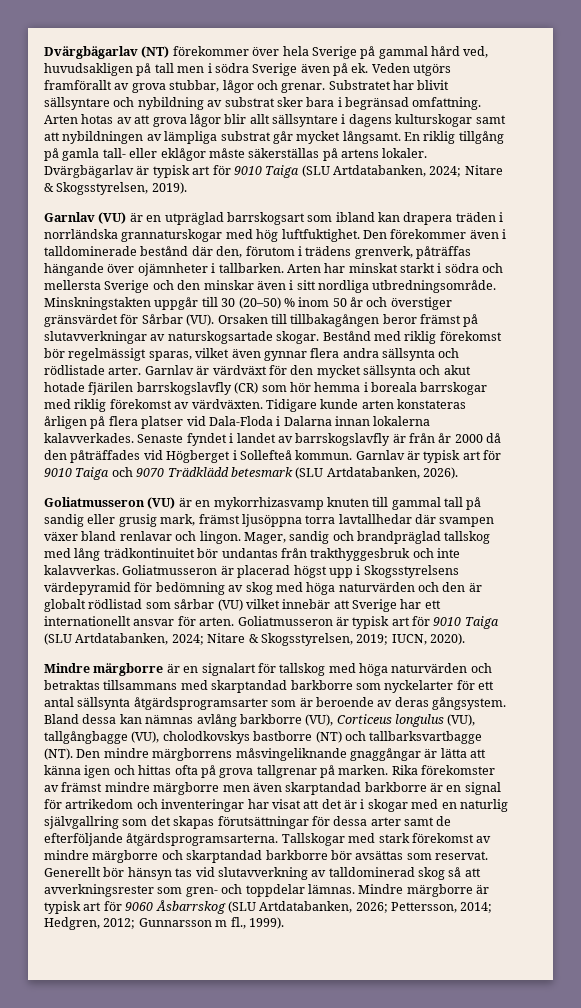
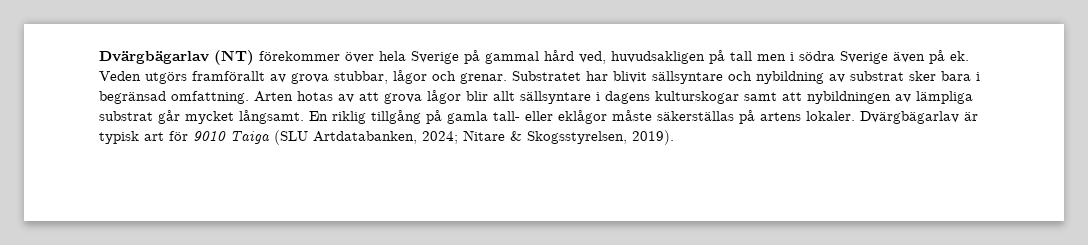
[44,212,504,225] [44,229,506,242] [44,246,471,259] [44,263,504,276] [44,280,497,293] [44,297,452,310] [44,314,479,327] [44,331,502,344] [44,348,460,361] [44,365,471,378] [44,382,488,395] [44,399,466,412] [44,416,431,429] [44,433,502,446] [44,450,502,463] [44,467,458,480] [44,497,482,510] [44,514,495,527] [44,531,491,544] [44,548,460,561] [44,565,459,578] [44,582,482,595] [44,599,441,612] [44,616,499,629] [44,633,465,646] [44,663,492,676] [44,680,494,693] [44,697,506,710] [44,714,476,727] [44,731,483,744] [44,748,486,761] [44,765,496,778] [44,782,501,795] [44,799,508,812] [44,816,452,829] [44,833,492,846] [44,850,488,863] [44,867,481,880] [44,884,489,897] [44,900,493,914] [44,917,284,930] // Garnlav (VU) är en utpräglad barrskogsart som ibland kan drapera träden i norrländska grannaturskogar med hög luftfuktighet. Den förekommer även i talldominerade bestånd där den, förutom i trädens grenverk, påträffas hängande över ojämnheter i tallbarken. Arten har minskat starkt i södra och mellersta Sverige och den minskar även i sitt nordliga utbredningsområde. Minskningstakten uppgår till 30 (20–50) % inom 50 år och överstiger gränsvärdet för Sårbar (VU). Orsaken till tillbakagången beror främst på slutavverkningar av naturskogsartade skogar. Bestånd med riklig förekomst bör regelmässigt sparas, vilket även gynnar flera andra sällsynta och rödlistade arter. Garnlav är värdväxt för den mycket sällsynta och akut hotade fjärilen barrskogslavfly (CR) som hör hemma i boreala barrskogar med riklig förekomst av värdväxten. Tidigare kunde arten konstateras årligen på flera platser vid Dala-Floda i Dalarna innan lokalerna kalavverkades. Senaste fyndet i landet av barrskogslavfly är från år 2000 då den påträffades vid Högberget i Sollefteå kommun. Garnlav är typisk art för 9010 Taiga och 9070 Trädklädd betesmark (SLU Artdatabanken, 2026). // Goliatmusseron (VU) är en mykorrhizasvamp knuten till gammal tall på sandig eller grusig mark, främst ljusöppna torra lavtallhedar där svampen växer bland renlavar och lingon. Mager, sandig och brandpräglad tallskog med lång trädkontinuitet bör undantas från trakthyggesbruk och inte kalavverkas. Goliatmusseron är placerad högst upp i Skogsstyrelsens värdepyramid för bedömning av skog med höga naturvärden och den är globalt rödlistad som sårbar (VU) vilket innebär att Sverige har ett internationellt ansvar för arten. Goliatmusseron är typisk art för 9010 Taiga (SLU Artdatabanken, 2024; Nitare & Skogsstyrelsen, 2019; IUCN, 2020). // Mindre märgborre är en signalart för tallskog med höga naturvärden och betraktas tillsammans med skarptandad barkborre som nyckelarter för ett antal sällsynta åtgärdsprogramsarter som är beroende av deras gångsystem. Bland dessa kan nämnas avlång barkborre (VU), Corticeus longulus (VU), tallgångbagge (VU), cholodkovskys bastborre (NT) och tallbarksvartbagge (NT). Den mindre märgborrens måsvingeliknande gnaggångar är lätta att känna igen och hittas ofta på grova tallgrenar på marken. Rika förekomster av främst mindre märgborre men även skarptandad barkborre är en signal för artrikedom och inventeringar har visat att det är i skogar med en naturlig självgallring som det skapas förutsättningar för dessa arter samt de efterföljande åtgärdsprogramsarterna. Tallskogar med stark förekomst av mindre märgborre och skarptandad barkborre bör avsättas som reservat. Generellt bör hänsyn tas vid slutavverkning av talldominerad skog så att avverkningsrester som gren- och toppdelar lämnas. Mindre märgborre är typisk art för 9060 Åsbarrskog (SLU Artdatabanken, 2026; Pettersson, 2014; Hedgren, 2012; Gunnarsson m fl., 1999). -> (674, 137) none

